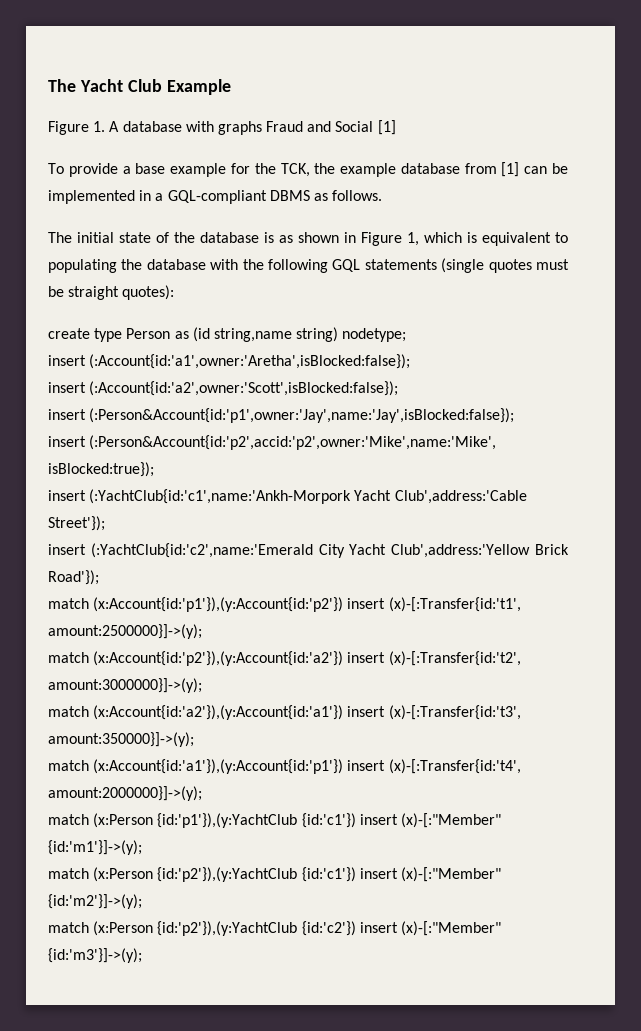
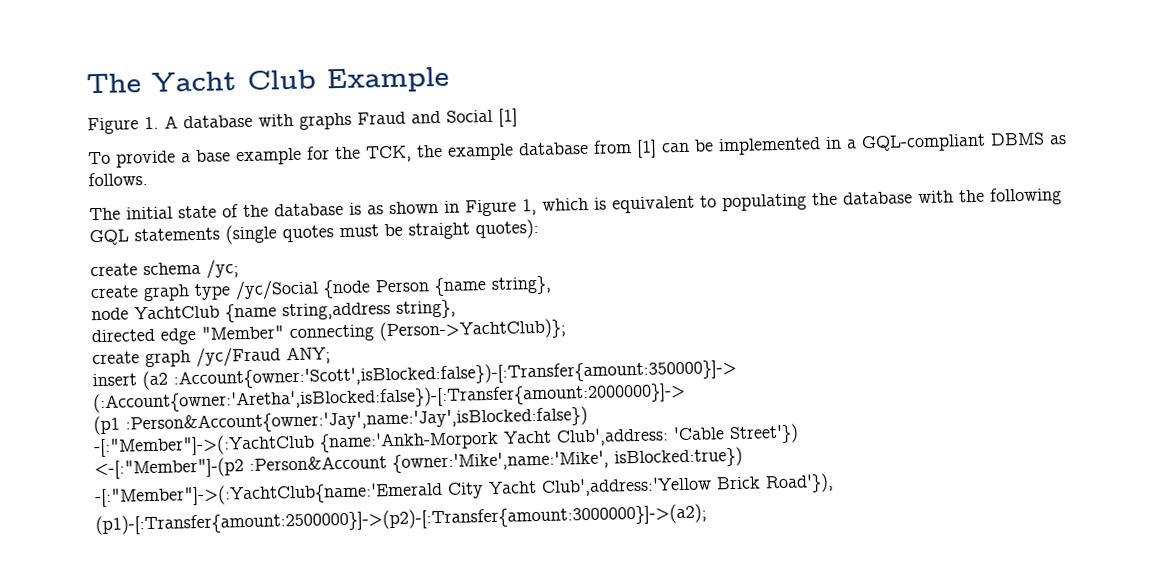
[94,327,407,342] [48,354,411,369] [48,381,399,396] [48,408,515,423] [48,435,497,450] [48,462,154,477] [48,489,527,504] [48,516,105,531] [48,543,569,558] [48,570,99,585] [48,597,521,612] [48,624,202,639] [48,651,521,666] [48,678,202,693] [48,705,521,720] [48,732,194,747] [48,759,521,774] [48,786,202,801] [48,813,501,828] [48,840,142,855] [48,867,501,882] [48,894,142,909] [48,921,501,936] [48,948,142,963] type Person as (id string,name string) nodetype; // insert (:Account{id:'a1',owner:'Aretha',isBlocked:false}); // insert (:Account{id:'a2',owner:'Scott',isBlocked:false}); // insert (:Person&Account{id:'p1',owner:'Jay',name:'Jay',isBlocked:false}); // insert (:Person&Account{id:'p2',accid:'p2',owner:'Mike',name:'Mike', isBlocked:true}); // insert (:YachtClub{id:'c1',name:'Ankh-Morpork Yacht Club',address:'Cable Street'}); // insert (:YachtClub{id:'c2',name:'Emerald City Yacht Club',address:'Yellow Brick Road'}); // match (x:Account{id:'p1'}),(y:Account{id:'p2'}) insert (x)-[:Transfer{id:'t1', amount:2500000}]->(y); // match (x:Account{id:'p2'}),(y:Account{id:'a2'}) insert (x)-[:Transfer{id:'t2', amount:3000000}]->(y); // match (x:Account{id:'a2'}),(y:Account{id:'a1'}) insert (x)-[:Transfer{id:'t3', amount:350000}]->(y); // match (x:Account{id:'a1'}),(y:Account{id:'p1'}) insert (x)-[:Transfer{id:'t4', amount:2000000}]->(y); // match (x:Person {id:'p1'}),(y:YachtClub {id:'c1'}) insert (x)-[:"Member" {id:'m1'}]->(y); // match (x:Person {id:'p2'}),(y:YachtClub {id:'c1'}) insert (x)-[:"Member" {id:'m2'}]->(y); // match (x:Person {id:'p2'}),(y:YachtClub {id:'c2'}) insert (x)-[:"Member" {id:'m3'}]->(y); -> [143,259,239,279] [90,275,552,302] [91,299,456,323] [91,318,566,345] [92,346,331,368] [92,358,737,391] [93,381,686,414] [93,405,588,436] [93,423,799,458] [94,446,743,480] [94,472,834,508] [95,503,707,536] schema /yc; // create graph type /yc/Social {node Person {name string}, // node YachtClub {name string,address string}, // directed edge "Member" connecting (Person->YachtClub)}; // create graph /yc/Fraud ANY; // insert (a2 :Account{owner:'Scott',isBlocked:false})-[:Transfer{amount:350000}]-> (:Account{owner:'Aretha',isBlocked:false})-[:Transfer{amount:2000000}]-> // (p1 :Person&Account{owner:'Jay',name:'Jay',isBlocked:false}) // -[:"Member"]->(:YachtClub {name:'Ankh-Morpork Yacht Club',address: 'Cable Street'}) // <-[:"Member"]-(p2 :Person&Account {owner:'Mike',name:'Mike', isBlocked:true}) // -[:"Member"]->(:YachtClub{name:'Emerald City Yacht Club',address:'Yellow Brick Road'}), // (p1)-[:Transfer{amount:2500000}]->(p2)-[:Transfer{amount:3000000}]->(a2);

